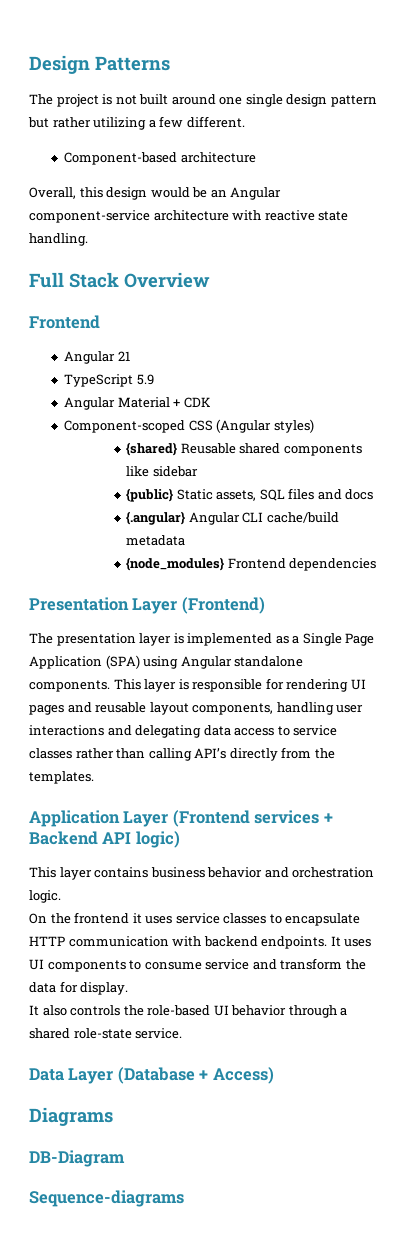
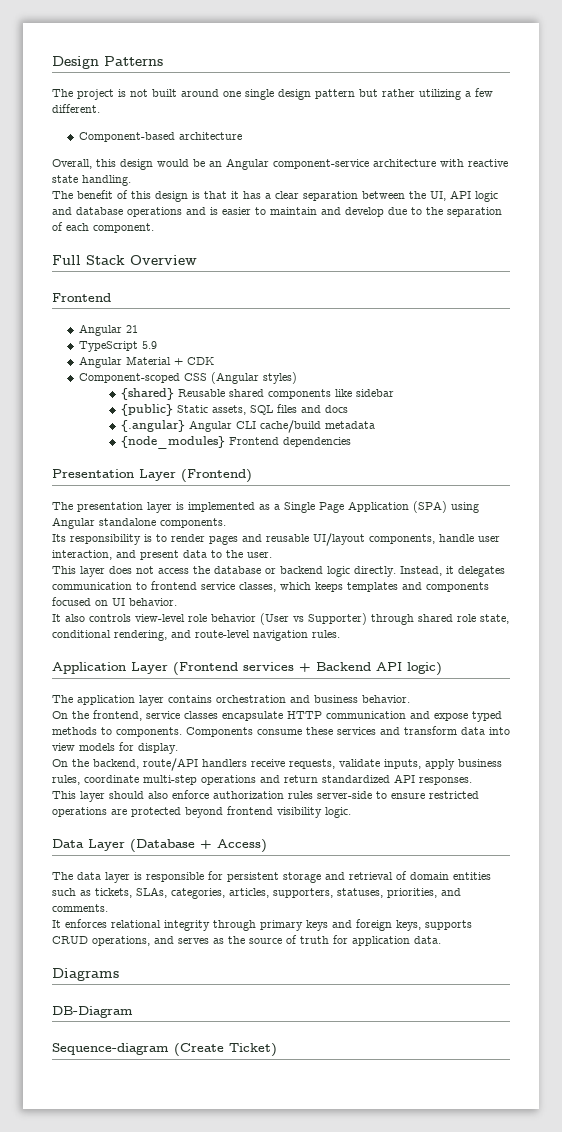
(88, 239) none -> [52,190,498,202] [52,207,502,217] [52,222,154,233] // The benefit of this design is that it has a clear separation between the UI, API logic and database operations and is easier to maintain and develop due to the separation of each component.
[113,678,366,692] [29,702,364,715] [29,725,338,738] [29,747,335,761] [29,771,94,784] This layer is responsible for rendering UI pages and reusable layout components, handling user interactions and delegating data access to service classes rather than calling API’s directly from the templates. -> [52,533,500,546] [52,550,272,560] [52,566,505,577] [52,581,489,592] [52,597,177,606] [52,613,509,625] [52,630,340,641] // Its responsibility is to render pages and reusable UI/layout components, handle user interaction, and present data to the user. // This layer does not access the database or backend logic directly. Instead, it delegates communication to frontend service classes, which keeps templates and components focused on UI behavior. // It also controls view-level role behavior (User vs Supporter) through shared role state, conditional rendering, and route-level navigation rules.
[29,867,375,880] [29,890,61,903] [29,912,282,924] This layer contains business behavior and orchestration logic. // On the frontend it uses service classes to -> [52,695,410,706] [52,710,218,721] The application layer contains orchestration and business behavior. // On the frontend, service classes
[172,936,372,949] [29,958,366,972] [29,981,129,995] [29,1005,348,1018] [29,1028,183,1039] with backend endpoints. It uses UI components to consume service and transform the data for display. // It also controls the role-based UI behavior through a shared role-state service. -> [410,711,502,722] [52,726,510,737] [52,742,178,754] [52,758,502,771] [52,774,472,785] [52,790,479,802] [52,806,351,818] and expose typed methods to components. Components consume these services and transform data into view models for display. // On the backend, route/API handlers receive requests, validate inputs, apply business rules, coordinate multi-step operations and return standardized API responses. // This layer should also enforce authorization rules server-side to ensure restricted operations are protected beyond frontend visibility logic.
(274, 1075) none -> [52,871,491,883] [52,887,461,899] [52,904,108,912] [52,919,472,931] [52,935,441,946] // The data layer is responsible for persistent storage and retrieval of domain entities such as tickets, SLAs, categories, articles, supporters, statuses, priorities, and comments. // It enforces relational integrity through primary keys and foreign keys, supports CRUD operations, and serves as the source of truth for application data.
[29,1190,184,1207] Sequence-diagrams -> [52,1043,277,1057] Sequence-diagram (Create Ticket)

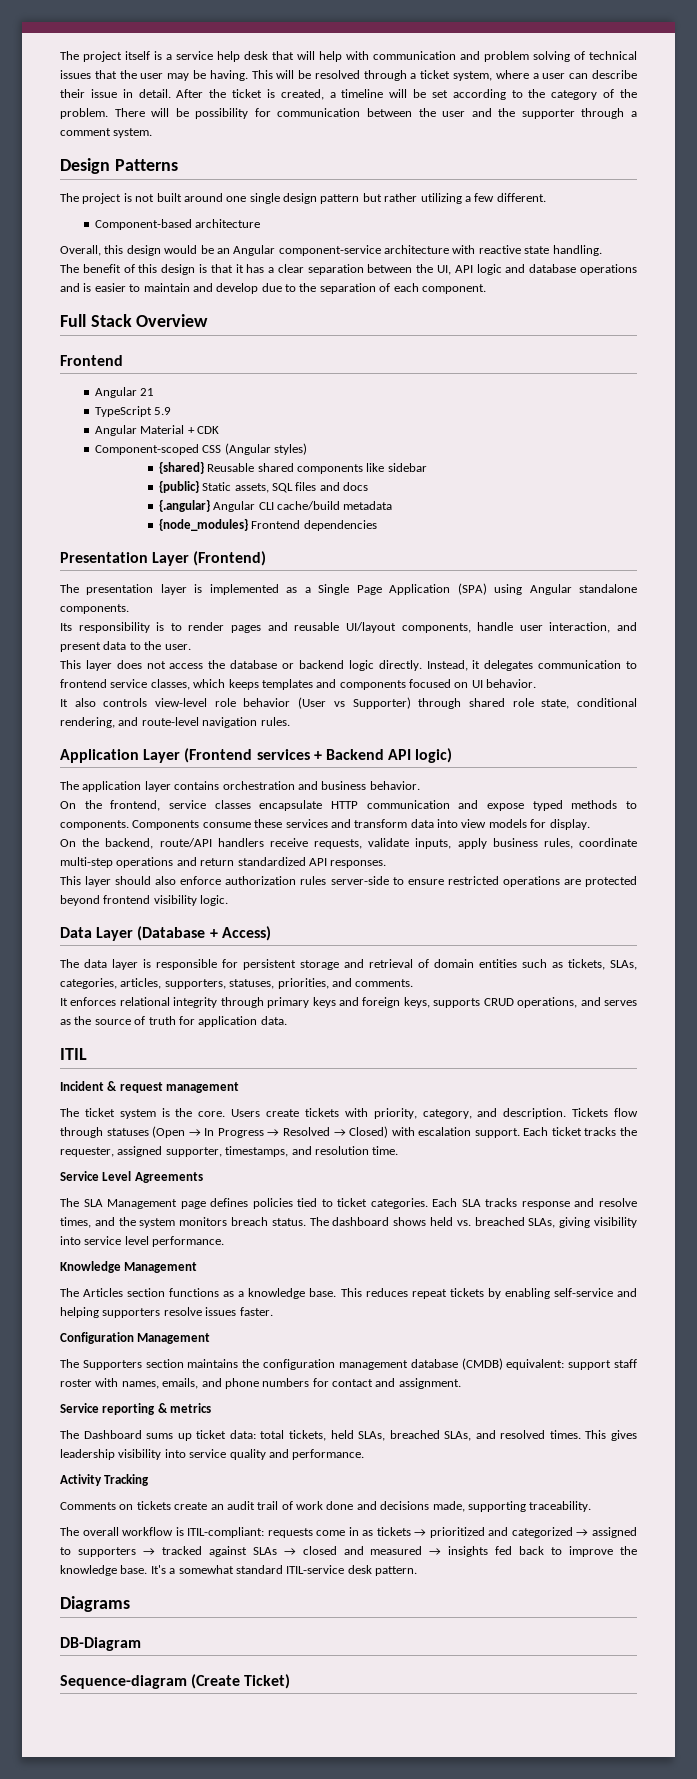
(52, 62) none -> [60,51,637,62] [60,70,637,81] [60,89,638,100] [60,108,637,119] [60,128,153,138] The project itself is a service help desk that will help with communication and problem solving of technical issues that the user may be having. This will be resolved through a ticket system, where a user can describe their issue in detail. After the ticket is created, a timeline will be set according to the category of the problem. There will be possibility for communication between the user and the supporter through a comment system. //
(441, 940) none -> [60,1048,87,1060] [60,1081,240,1093] [60,1108,639,1119] [60,1126,637,1138] [60,1146,399,1157] [60,1171,203,1183] [60,1198,638,1209] [60,1217,637,1228] [60,1236,225,1247] [60,1261,198,1273] [60,1288,637,1299] [60,1307,273,1318] [60,1332,211,1344] [60,1358,637,1370] [60,1378,461,1389] [60,1403,212,1415] [60,1430,637,1441] [60,1449,365,1460] [60,1474,150,1486] [60,1501,592,1512] [60,1527,638,1538] [60,1546,637,1557] [60,1565,417,1576] // ITIL // Incident & request management // The ticket system is the core. Users create tickets with priority, category, and description. Tickets flow through statuses (Open → In Progress → Resolved → Closed) with escalation support. Each ticket tracks the requester, assigned supporter, timestamps, and resolution time. // Service Level Agreements // The SLA Management page defines policies tied to ticket categories. Each SLA tracks response and resolve times, and the system monitors breach status. The dashboard shows held vs. breached SLAs, giving visibility into service level performance. // Knowledge Management // The Articles section functions as a knowledge base. This reduces repeat tickets by enabling self-service and helping supporters resolve issues faster. // Configuration Management // The Supporters section maintains the configuration management database (CMDB) equivalent: support staff roster with names, emails, and phone numbers for contact and assignment. // Service reporting & metrics // The Dashboard sums up ticket data: total tickets, held SLAs, breached SLAs, and resolved times. This gives leadership visibility into service quality and performance. // Activity Tracking // Comments on tickets create an audit trail of work done and decisions made, supporting traceability. // The overall workflow is ITIL-compliant: requests come in as tickets → prioritized and categorized → assigned to supporters → tracked against SLAs → closed and measured → insights fed back to improve the knowledge base. It's a somewhat standard ITIL-service desk pattern.

